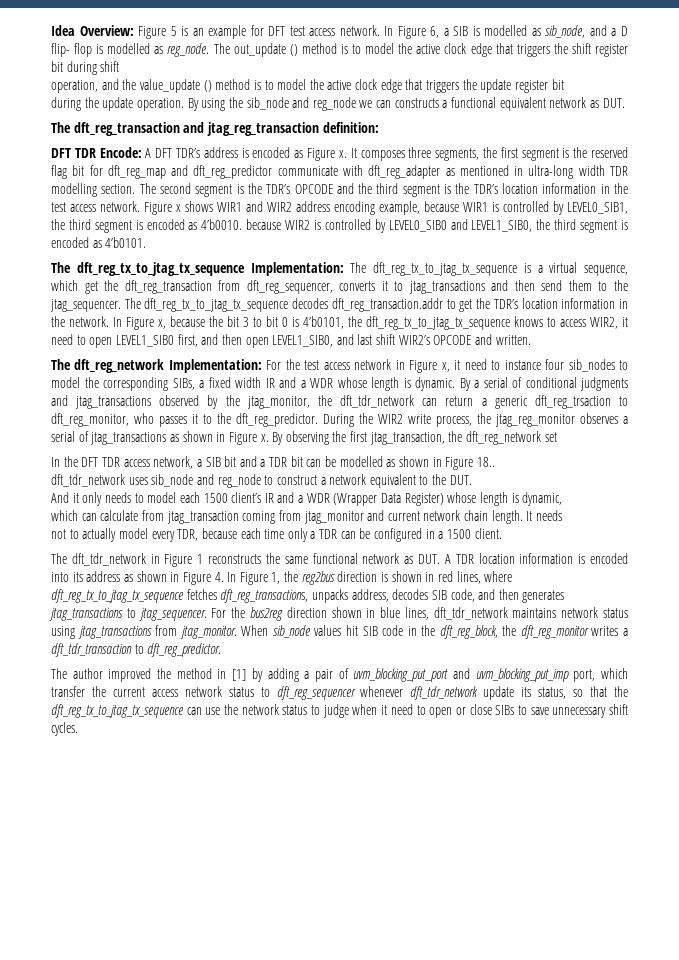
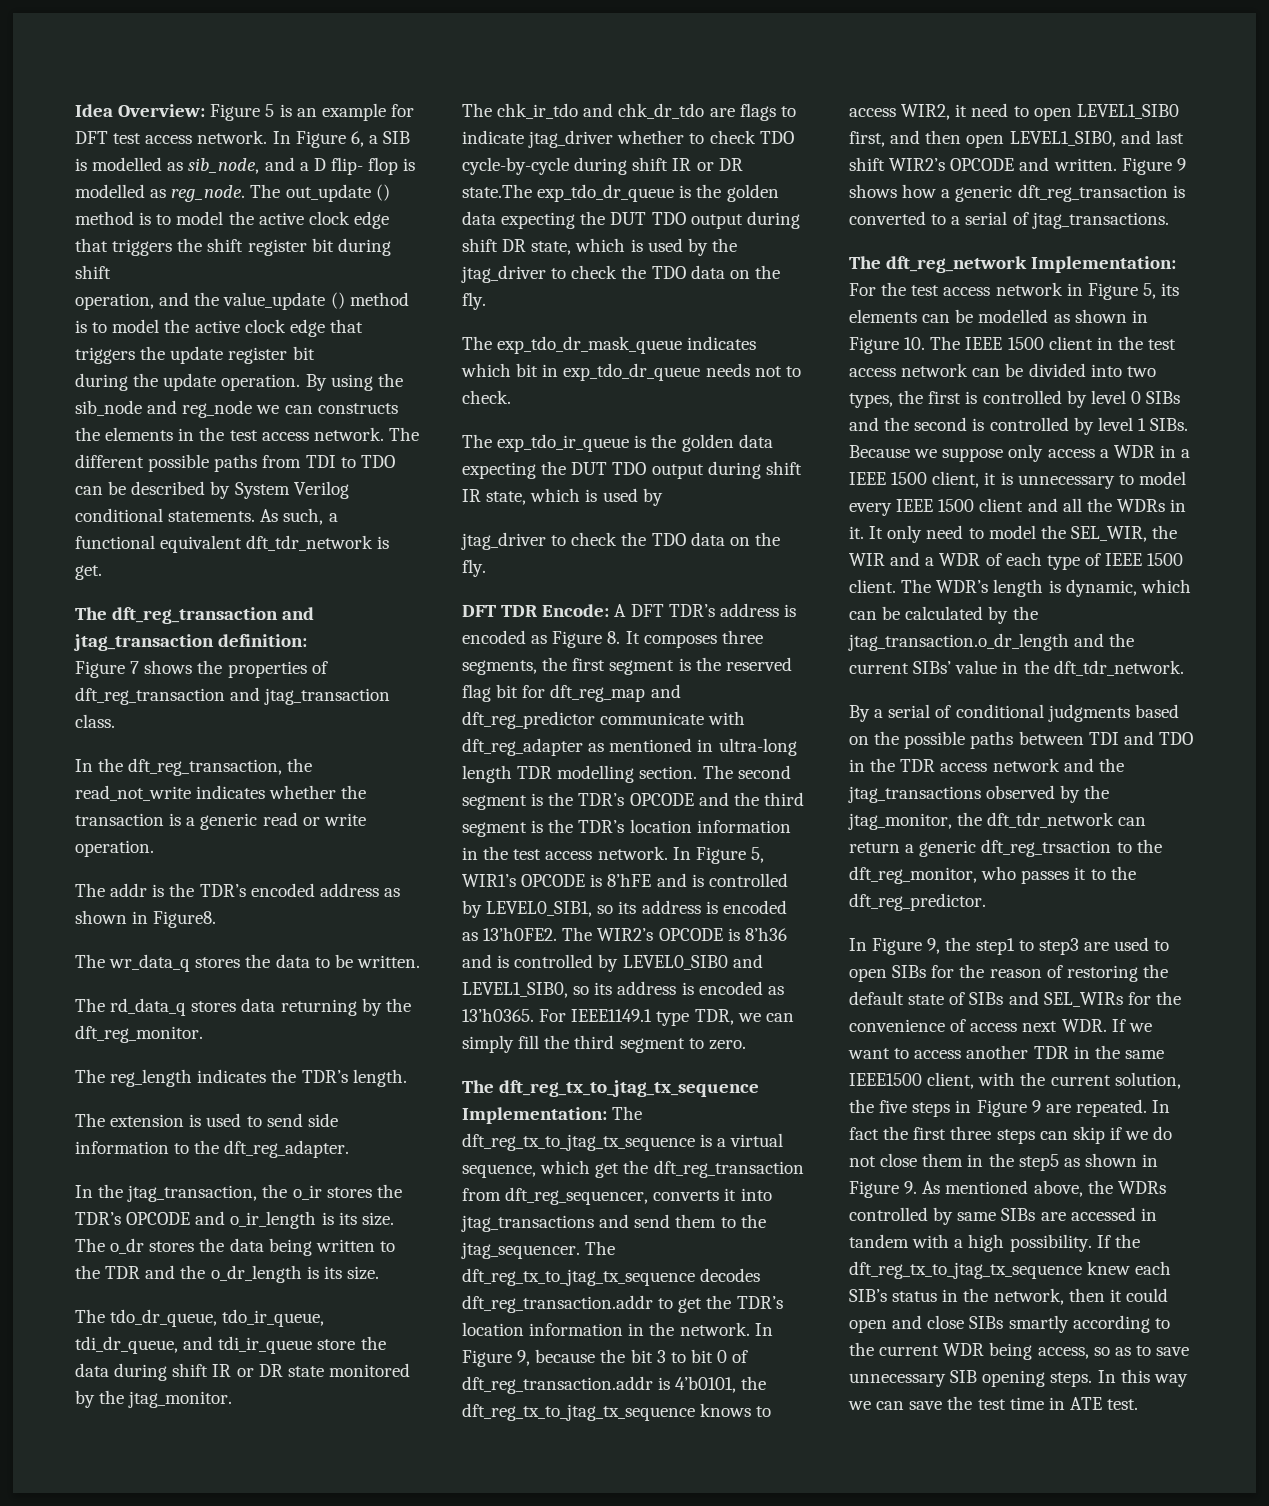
[442,97,625,111] a functional equivalent network as DUT. -> [75,427,419,441] [75,454,395,472] [75,481,349,499] [75,508,338,525] [75,535,390,553] [75,565,102,580] the elements in the test access network. The different possible paths from TDI to TDO can be described by System Verilog conditional statements. As such, a functional equivalent dft_tdr_network is get.
[206,122,319,136] jtag_reg_transaction -> [74,634,214,651] jtag_transaction
(379, 127) none -> [75,660,328,678] [75,687,391,705] [75,714,115,728] [75,758,313,776] [75,785,367,801] [75,812,366,830] [75,840,154,857] [75,883,400,897] [75,910,217,928] [75,954,420,972] [75,998,411,1016] [75,1025,203,1043] [75,1069,407,1087] [75,1113,338,1127] [75,1140,350,1158] [75,1184,402,1202] [75,1211,394,1229] [75,1238,395,1256] [75,1265,379,1283] [75,1309,325,1327] [75,1336,386,1354] [75,1363,410,1381] [75,1390,233,1408] [462,103,796,121] [462,130,794,148] [462,157,743,175] [462,184,779,202] [462,211,800,229] [462,238,737,256] [461,265,780,283] [462,292,486,310] [462,336,757,354] [461,363,801,381] [462,390,511,404] [462,434,773,452] [462,461,802,479] [462,488,663,506] [461,532,780,550] [462,559,486,577] // Figure 7 shows the properties of dft_reg_transaction and jtag_transaction class. // In the dft_reg_transaction, the read_not_write indicates whether the transaction is a generic read or write operation. // The addr is the TDR’s encoded address as shown in Figure8. // The wr_data_q stores the data to be written. // The rd_data_q stores data returning by the dft_reg_monitor. // The reg_length indicates the TDR’s length. // The extension is used to send side information to the dft_reg_adapter. // In the jtag_transaction, the o_ir stores the TDR’s OPCODE and o_ir_length is its size. The o_dr stores the data being written to the TDR and the o_dr_length is its size. // The tdo_dr_queue, tdo_ir_queue, tdi_dr_queue, and tdi_ir_queue store the data during shift IR or DR state monitored by the jtag_monitor. // The chk_ir_tdo and chk_dr_tdo are flags to indicate jtag_driver whether to check TDO cycle-by-cycle during shift IR or DR state.The exp_tdo_dr_queue is the golden data expecting the DUT TDO output during shift DR state, which is used by the jtag_driver to check the TDO data on the fly. // The exp_tdo_dr_mask_queue indicates which bit in exp_tdo_dr_queue needs not to check. // The exp_tdo_ir_queue is the golden data expecting the DUT TDO output during shift IR state, which is used by // jtag_driver to check the TDO data on the fly.
[338,150,347,158] x. -> [607,631,621,644] 8.
[578,165,605,176] width -> [462,765,512,783] length
[144,201,628,215] [51,219,311,233] Figure x shows WIR1 and WIR2 address encoding example, because WIR1 is controlled by LEVEL0_SIB1, the third segment is encoded as 4’b0010. because WIR2 -> [672,847,764,864] [462,873,788,887] [462,900,787,918] [462,927,787,941] [462,954,492,968] In Figure 5, WIR1’s OPCODE is 8’hFE and is controlled by LEVEL0_SIB1, so its address is encoded as 13’h0FE2. The WIR2’s OPCODE is 8’h36 and
[536,219,629,233] [51,237,147,248] the third segment is encoded as 4’b0101. -> [573,981,784,995] [462,1008,794,1026] [462,1035,746,1053] so its address is encoded as 13’h0365. For IEEE1149.1 type TDR, we can simply fill the third segment to zero.
[394,281,404,291] to -> [740,1188,772,1201] into
[514,280,535,291] then -> (630, 1221) none
[158,319,166,329] x, -> [517,1350,531,1366] 9,
(288, 322) none -> [732,1350,749,1363] [462,1376,653,1394] of dft_reg_transaction.addr
(531, 340) none -> [1121,158,1186,175] [849,184,1185,202] [849,211,1169,229] Figure 9 shows how a generic dft_reg_transaction is converted to a serial of jtag_transactions.
[441,359,629,372] [51,377,455,391] x, it need to instance four sib_nodes to model the corresponding SIBs, a fixed width IR and a WDR whose length is dynamic. -> [1142,283,1180,299] [849,309,1148,323] [849,336,1177,354] [849,363,1156,377] [849,390,1181,408] [849,417,1189,435] [849,444,1191,462] [849,471,1186,489] [849,498,1187,516] [849,525,1178,543] [849,552,1184,570] [849,579,1191,597] [849,606,1038,624] [848,633,1135,651] [849,660,1184,676] 5, its elements can be modelled as shown in Figure 10. The IEEE 1500 client in the test access network can be divided into two types, the first is controlled by level 0 SIBs and the second is controlled by level 1 SIBs. Because we suppose only access a WDR in a IEEE 1500 client, it is unnecessary to model every IEEE 1500 client and all the WDRs in it. It only need to model the SEL_WIR, the WIR and a WDR of each type of IEEE 1500 client. The WDR’s length is dynamic, which can be calculated by the jtag_transaction.o_dr_length and the current SIBs’ value in the dft_tdr_network. //
[51,395,68,406] and -> [1134,704,1179,718] [849,731,1193,749] [849,758,1124,772] based on the possible paths between TDI and TDO in the TDR access network and the
(628, 401) none -> [1136,839,1162,853] the
[323,413,628,427] [51,431,557,445] [51,456,495,470] [51,474,472,488] [51,492,563,506] [51,510,563,524] [51,528,502,542] [51,553,628,567] [51,571,513,585] [51,589,565,603] [49,607,628,621] [51,625,628,639] [51,643,222,657] [51,668,628,682] [51,686,629,700] [51,704,628,718] [51,722,78,736] During the WIR2 write process, the jtag_reg_monitor observes a serial of jtag_transactions as shown in Figure x. By observing the first jtag_transaction, the dft_reg_network set // In the DFT TDR access network, a SIB bit and a TDR bit can be modelled as shown in Figure 18.. // dft_tdr_network uses sib_node and reg_node to construct a network equivalent to the DUT. // And it only needs to model each 1500 client’s IR and a WDR (Wrapper Data Register) whose length is dynamic, // which can calculate from jtag_transaction coming from jtag_monitor and current network chain length. It needs // not to actually model every TDR, because each time only a TDR can be configured in a 1500 client. // The dft_tdr_network in Figure 1 reconstructs the same functional network as DUT. A TDR location information is encoded into its address as shown in Figure 4. In Figure 1, the reg2bus direction is shown in red lines, where dft_reg_tx_to_jtag_tx_sequence fetches dft_reg_transactions, unpacks address, decodes SIB code, and then generates jtag_transactions to jtag_sequencer. For the bus2reg direction shown in blue lines, dft_tdr_network maintains network status using jtag_transactions from jtag_monitor. When sib_node values hit SIB code in the dft_reg_block, the dft_reg_monitor writes a dft_tdr_transaction to dft_reg_predictor. // The author improved the method in [1] by adding a pair of uvm_blocking_put_port and uvm_blocking_put_imp port, which transfer the current access network status to dft_reg_sequencer whenever dft_tdr_network update its status, so that the dft_reg_tx_to_jtag_tx_sequence can use the network status to judge when it need to open or close SIBs to save unnecessary shift cycles. -> [849,937,1170,955] [849,964,1168,982] [849,991,1181,1007] [849,1019,1152,1032] [848,1045,1164,1059] [849,1072,1181,1089] [849,1099,1171,1117] [849,1126,1173,1144] [849,1153,1159,1171] [849,1180,1166,1198] [849,1207,1157,1225] [849,1234,1140,1252] [849,1261,1172,1279] [849,1288,1168,1305] [849,1315,1170,1333] [849,1342,1190,1360] [849,1369,1188,1387] [848,1396,1139,1410] // In Figure 9, the step1 to step3 are used to open SIBs for the reason of restoring the default state of SIBs and SEL_WIRs for the convenience of access next WDR. If we want to access another TDR in the same IEEE1500 client, with the current solution, the five steps in Figure 9 are repeated. In fact the first three steps can skip if we do not close them in the step5 as shown in Figure 9. As mentioned above, the WDRs controlled by same SIBs are accessed in tandem with a high possibility. If the dft_reg_tx_to_jtag_tx_sequence knew each SIB’s status in the network, then it could open and close SIBs smartly according to the current WDR being access, so as to save unnecessary SIB opening steps. In this way we can save the test time in ATE test.

